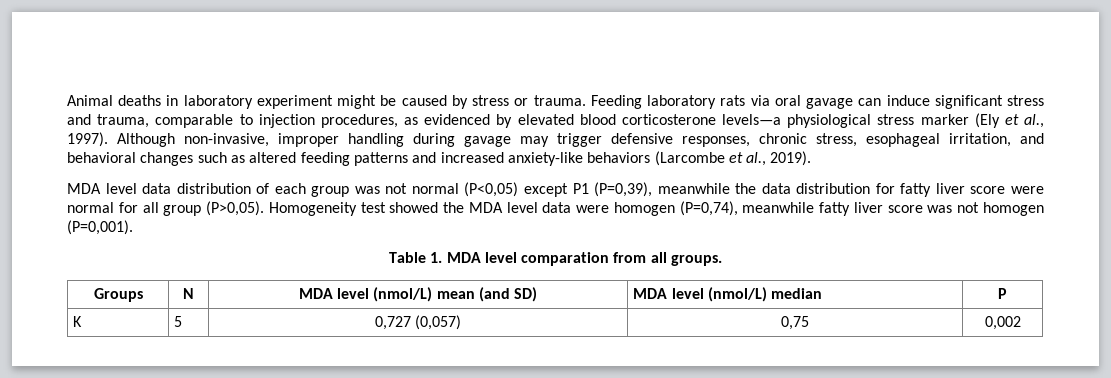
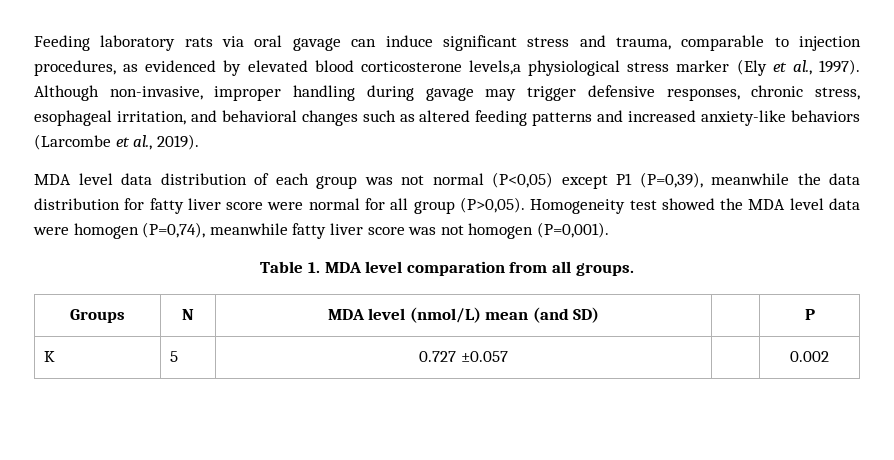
[67,95,586,109] Animal deaths in laboratory experiment might be caused by stress or trauma. -> (34, 43) none
[722,114,781,125] levels—a -> [469,60,521,75] levels,a
[633,287,823,302] MDA level (nmol/L) median -> (600, 315) none
[374,315,462,330] [781,316,809,330] [984,316,1021,330] 0,727 (0,057) | 0,75 | 0,002 -> [419,351,508,362] [790,351,829,362] 0.727 ±0.057 | | 0.002

